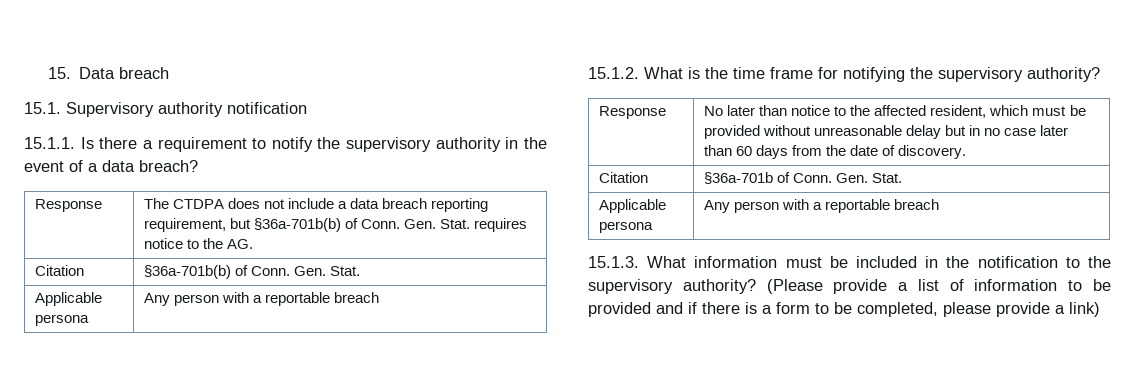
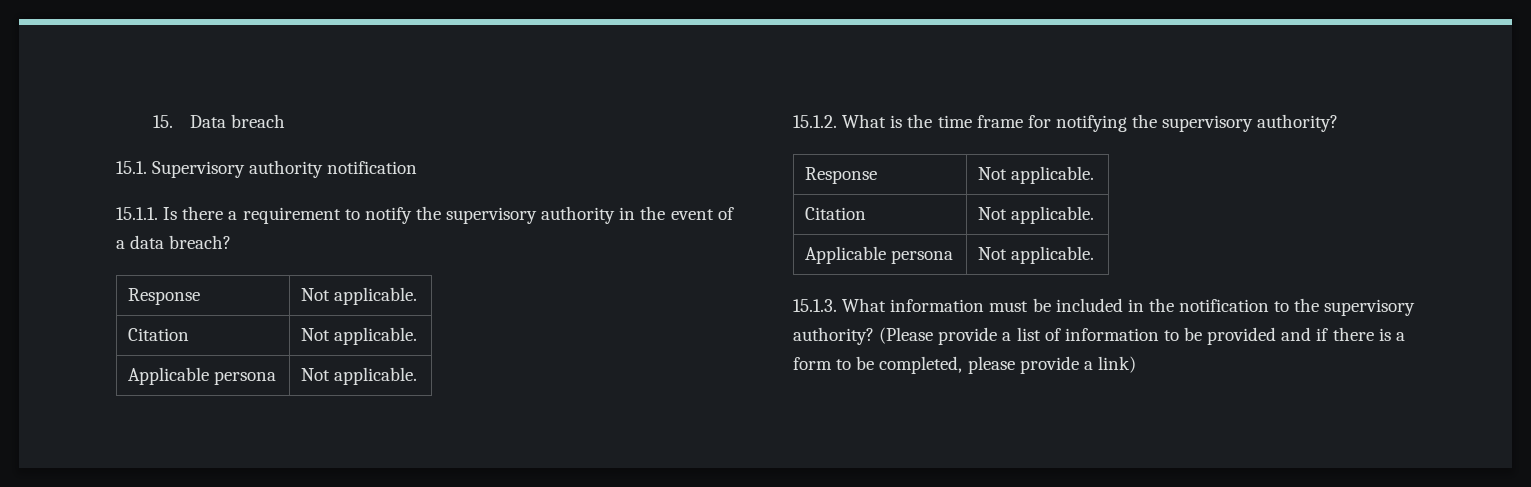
[144,198,489,212] [144,218,528,232] [144,238,254,249] [35,265,85,276] [144,265,361,279] [35,292,103,306] [35,314,90,326] [144,292,380,306] The CTDPA does not include a data breach reporting requirement, but §36a‑701b(b) of Conn. Gen. Stat. requires notice to the AG. // Citation | §36a‑701b(b) of Conn. Gen. Stat. // Applicable persona | Any person with a reportable breach -> [300,287,417,305] [127,328,189,341] [300,327,417,345] [127,367,276,385] [300,367,417,385] Not applicable. // Citation | Not applicable. // Applicable persona | Not applicable.
[704,105,1086,118] [704,125,1069,139] [704,145,967,159] [599,172,649,183] [704,172,903,184] [599,199,667,213] [599,221,654,233] [704,199,940,213] No later than notice to the affected resident, which must be provided without unreasonable delay but in no case later than 60 days from the date of discovery. // Citation | §36a‑701b of Conn. Gen. Stat. // Applicable persona | Any person with a reportable breach -> [977,166,1094,184] [804,207,866,220] [977,206,1094,224] [804,246,953,264] [977,246,1094,264] Not applicable. // Citation | Not applicable. // Applicable persona | Not applicable.

